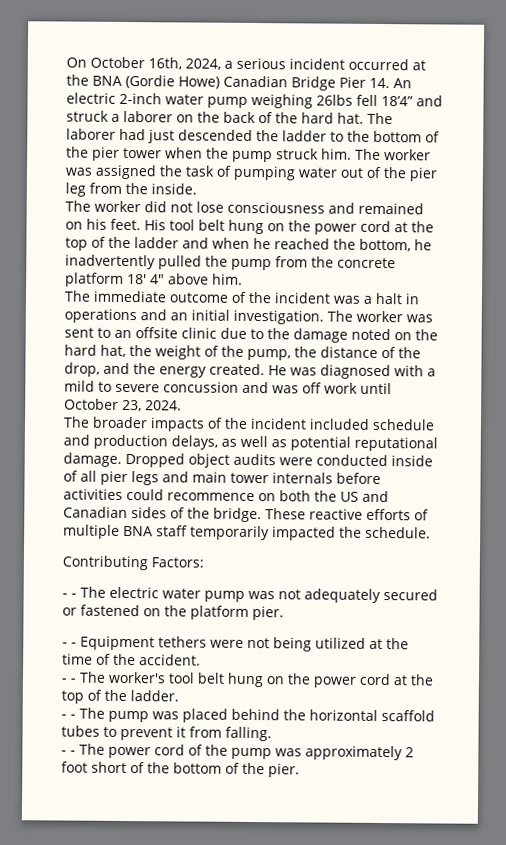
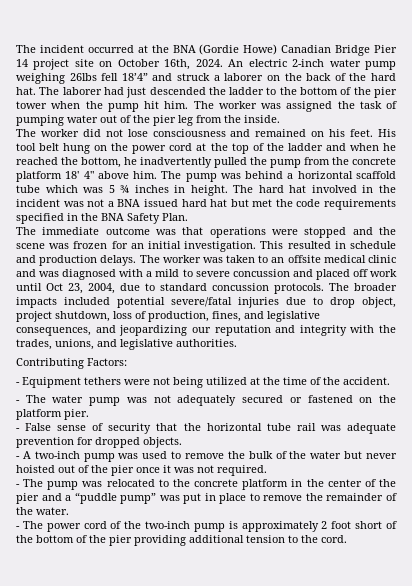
[66,56,286,70] On October 16th, 2024, a serious -> [16,45,36,53] The
[369,77,390,89] 14. -> [16,59,223,70] 14 project site on October 16th, 2024.
[276,148,319,160] struck -> [144,101,159,109] hit
[64,290,420,305] [64,308,433,325] [64,327,94,338] // The immediate outcome of the incident was a halt in operations and an initial investigation. The worker was sent -> [161,171,396,182] [16,185,397,196] [16,199,396,210] [16,213,188,224] [16,227,396,238] [16,241,396,252] [16,255,256,266] The pump was behind a horizontal scaffold tube which was 5 ¾ inches in height. The hard hat involved in the incident was not a BNA issued hard hat but met the code requirements specified in the BNA Safety Plan. // The immediate outcome was that operations were stopped and the scene was frozen for an initial investigation. This resulted in schedule and production delays. The worker was taken
[181,327,438,343] [64,344,421,361] [64,362,287,378] clinic due to the damage noted on the hard hat, the weight of the pump, the distance of the drop, and the energy created. He -> [323,255,397,263] [16,269,36,277] medical clinic and
[272,385,299,394] was -> [315,269,350,280] placed
[64,398,182,412] [63,416,435,432] [63,434,438,452] [63,452,433,468] [63,470,381,486] [63,488,389,503] [63,506,429,523] [63,524,431,541] [62,555,204,571] [62,586,438,604] [62,604,284,621] [62,642,68,647] October 23, 2024. // The broader impacts of the incident included schedule and production delays, as well as potential reputational damage. Dropped object audits were conducted inside of all pier legs and main tower internals before activities could recommence on both the US and Canadian sides of the bridge. These reactive efforts of multiple BNA staff temporarily impacted the schedule. // Contributing Factors: // - - The electric water pump was not adequately secured or fastened on the platform pier. // - -> [46,283,397,294] [16,297,396,308] [16,311,320,322] [16,325,396,336] [16,339,237,350] [16,358,127,369] Oct 23, 2004, due to standard concussion protocols. The broader impacts included potential severe/fatal injuries due to drop object, project shutdown, loss of production, fines, and legislative consequences, and jeopardizing our reputation and integrity with the trades, unions, and legislative authorities. // Contributing Factors: //
[70,671,434,688] [61,689,179,704] [61,707,435,723] [61,725,272,742] [61,750,76,755] - The worker's tool belt hung on the power cord at the top of the ladder. // - - The pump was placed behind the horizontal scaffold tubes to prevent it from falling. // - - -> [25,395,397,406] [16,409,89,420] [16,423,396,434] [16,437,182,448] [16,451,397,462] [16,465,267,476] [16,479,396,490] [16,492,398,504] [16,507,69,515] [16,526,20,529] The water pump was not adequately secured or fastened on the platform pier. // - False sense of security that the horizontal tube rail was adequate prevention for dropped objects. // - A two-inch pump was used to remove the bulk of the water but never hoisted out of the pier once it was not required. // - The pump was relocated to the concrete platform in the center of the pier and a “puddle pump” was put in place to remove the remainder of the water. // -
[231,747,302,760] pump was -> [145,521,238,532] two-inch pump is
[268,763,300,778] pier. -> [109,535,347,546] pier providing additional tension to the cord.

